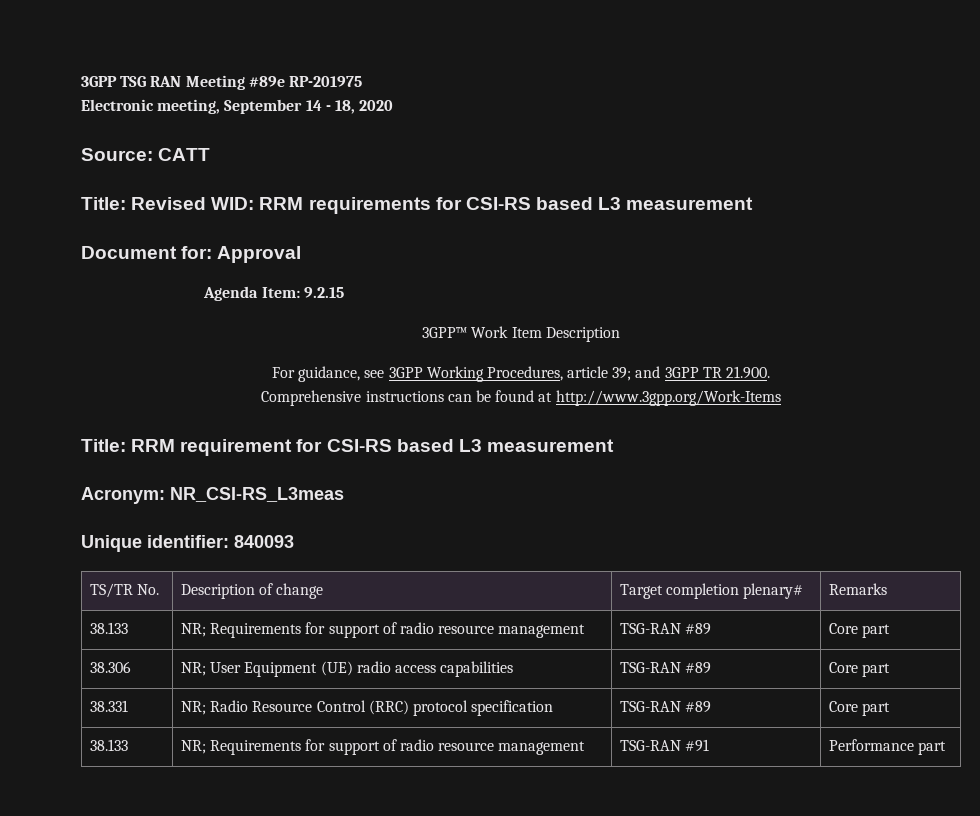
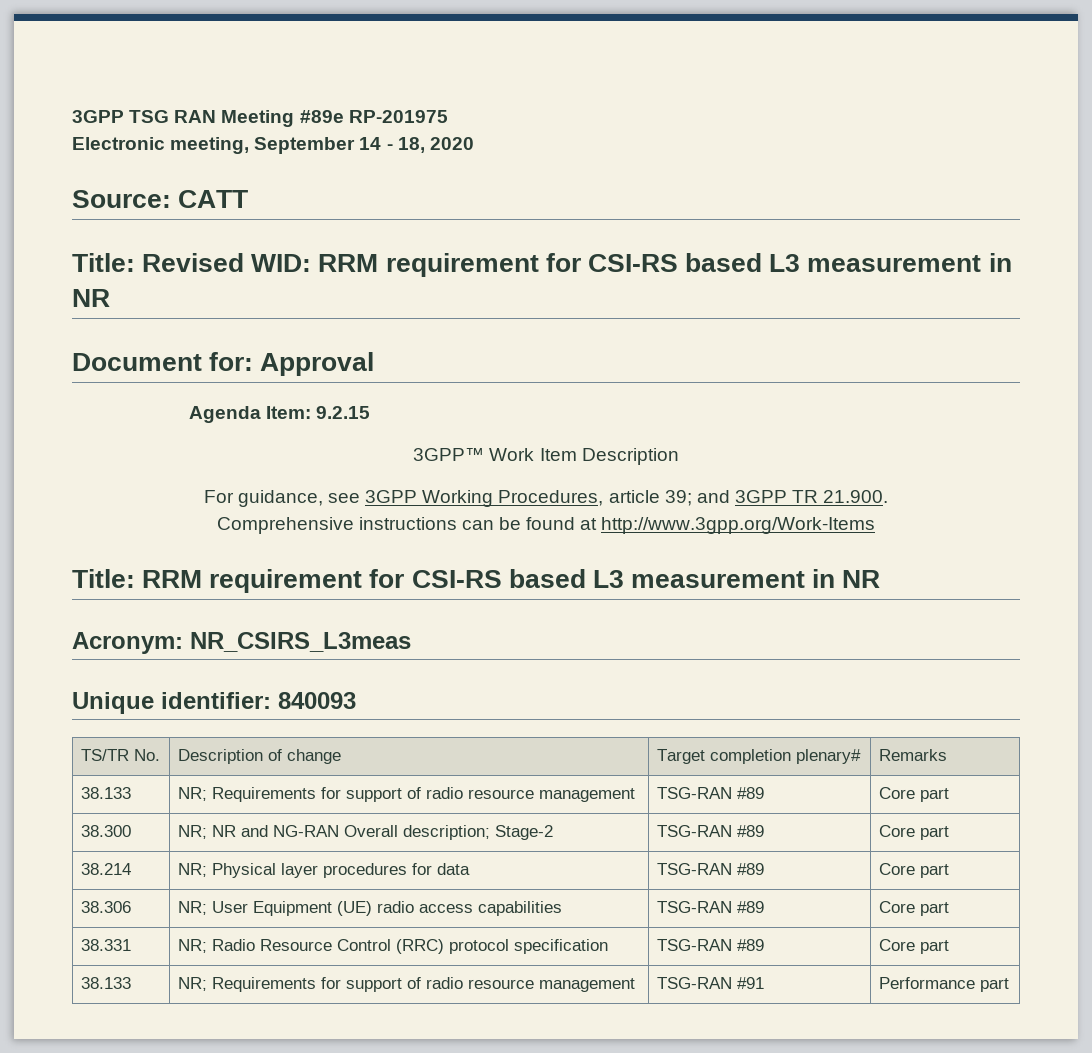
[308,197,754,214] requirements for CSI-RS based L3 measurement -> [385,253,1012,277] [72,289,110,307] requirement for CSI-RS based L3 measurement in NR
(614, 445) none -> [812,569,881,588] in NR
[170,487,344,502] NR_CSI-RS_L3meas -> [190,632,411,652] NR_CSIRS_L3meas
(891, 631) none -> [80,825,131,837] [177,825,553,840] [656,825,764,837] [878,825,949,840] [80,863,131,875] [177,863,470,878] [656,863,764,875] [878,863,949,878] // 38.300 | NR; NR and NG-RAN Overall description; Stage-2 | TSG-RAN #89 | Core part // 38.214 | NR; Physical layer procedures for data | TSG-RAN #89 | Core part

